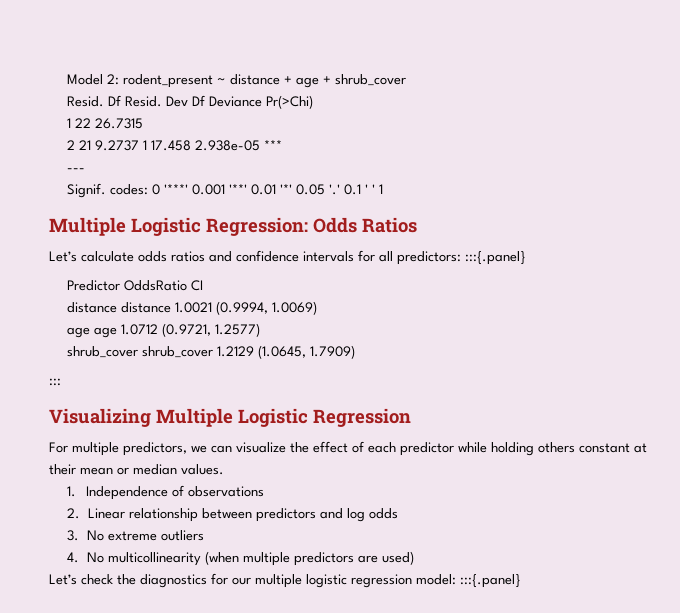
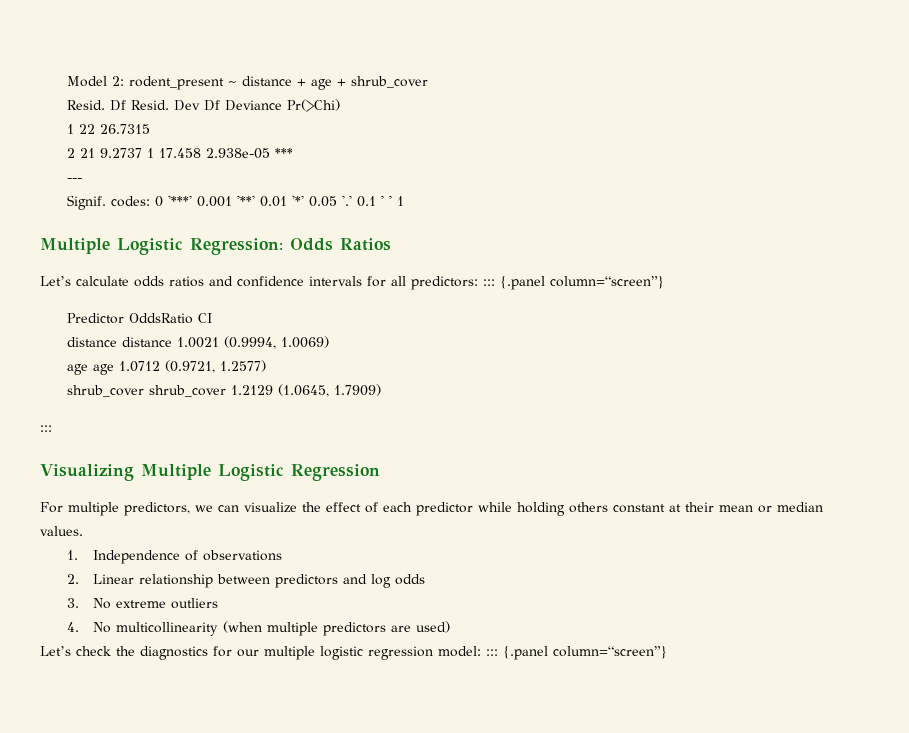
[465,251,526,265] :::{.panel} -> [483,276,664,290] ::: {.panel column=“screen”}
[460,574,521,588] :::{.panel} -> [486,646,667,660] ::: {.panel column=“screen”}

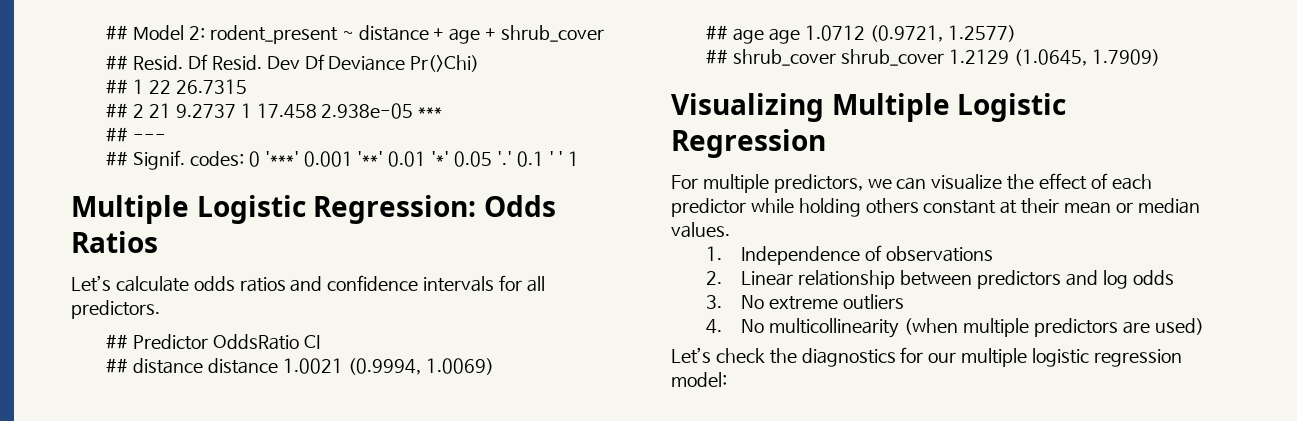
(66, 81) none -> [106,25,129,40] ##
(428, 82) none -> [106,55,129,70] ##
(340, 105) none -> [106,79,129,94] ##
(150, 129) none -> [106,103,129,118] ##
(293, 153) none -> [106,127,129,142] ##
(82, 180) none -> [106,151,129,166] ##
[411,276,664,290] predictors: ::: {.panel column=“screen”} // -> [71,300,160,319] [106,334,129,349] predictors. // ##
(212, 318) none -> [106,358,129,373] ##
(329, 342) none -> [706,25,729,40] ##
(266, 366) none -> [706,49,729,64] ##
[40,425,52,432] // ::: -> (1160, 57) none
[486,646,667,660] ::: {.panel column=“screen”} -> (727, 379) none

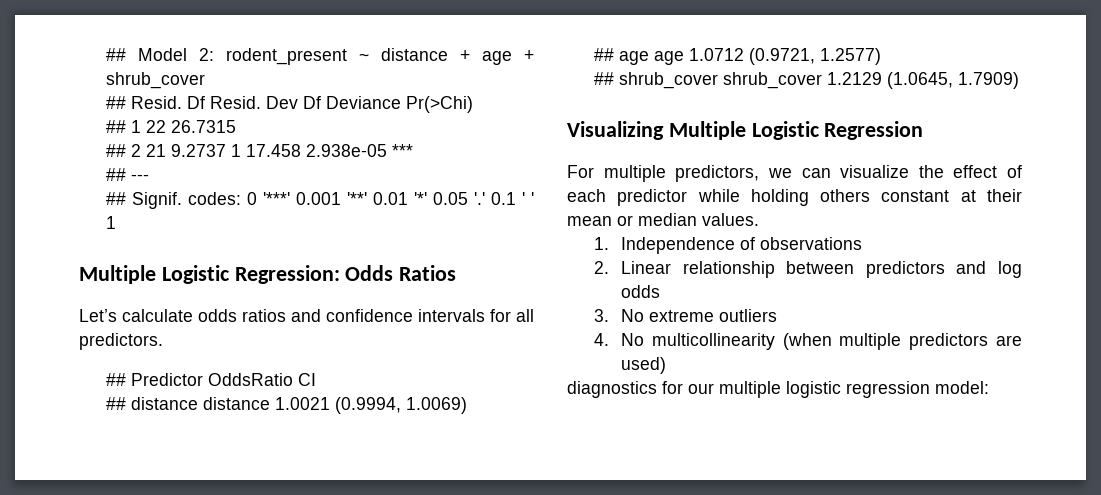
[671,347,797,364] Let’s check the -> (667, 365) none

